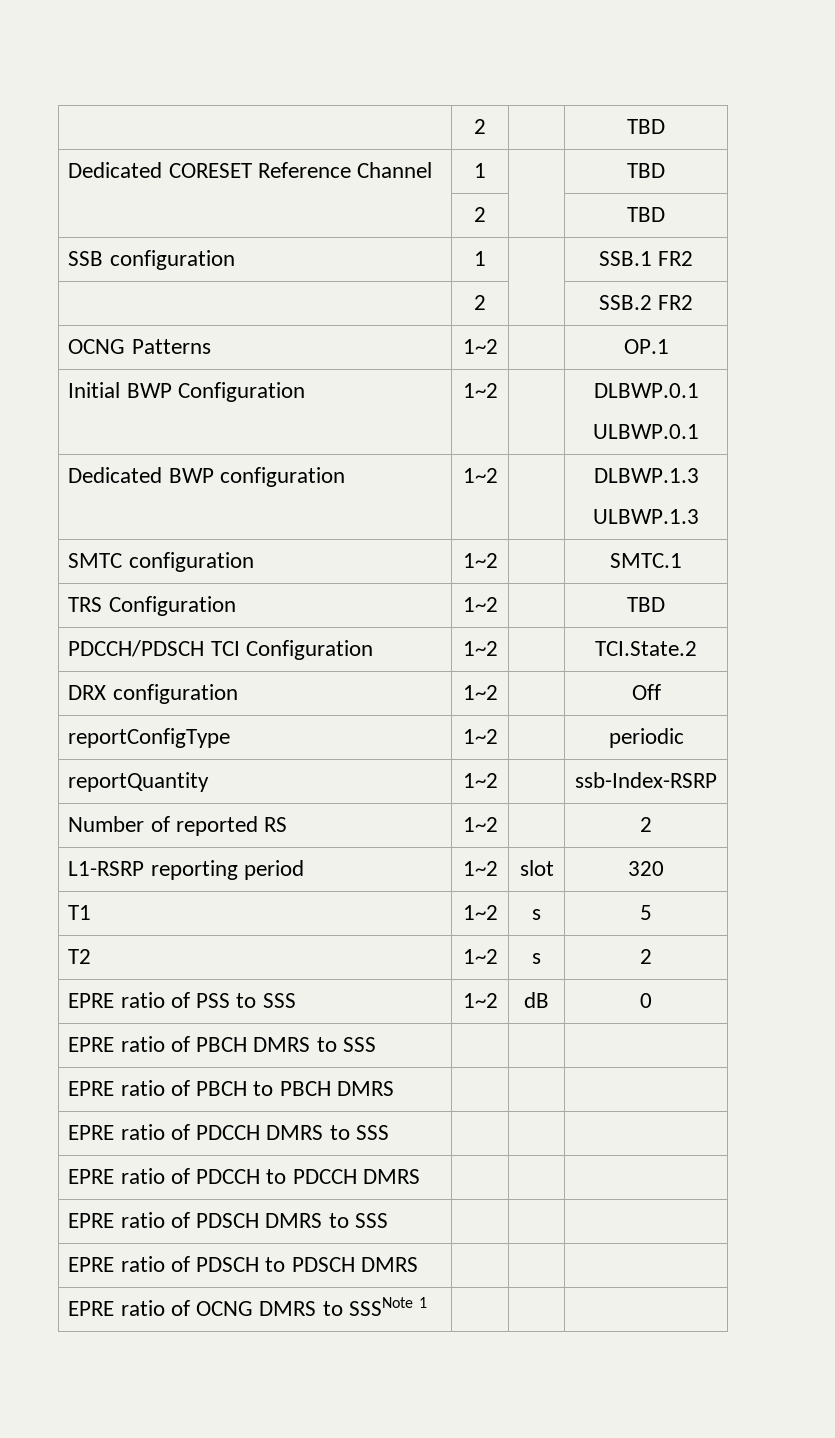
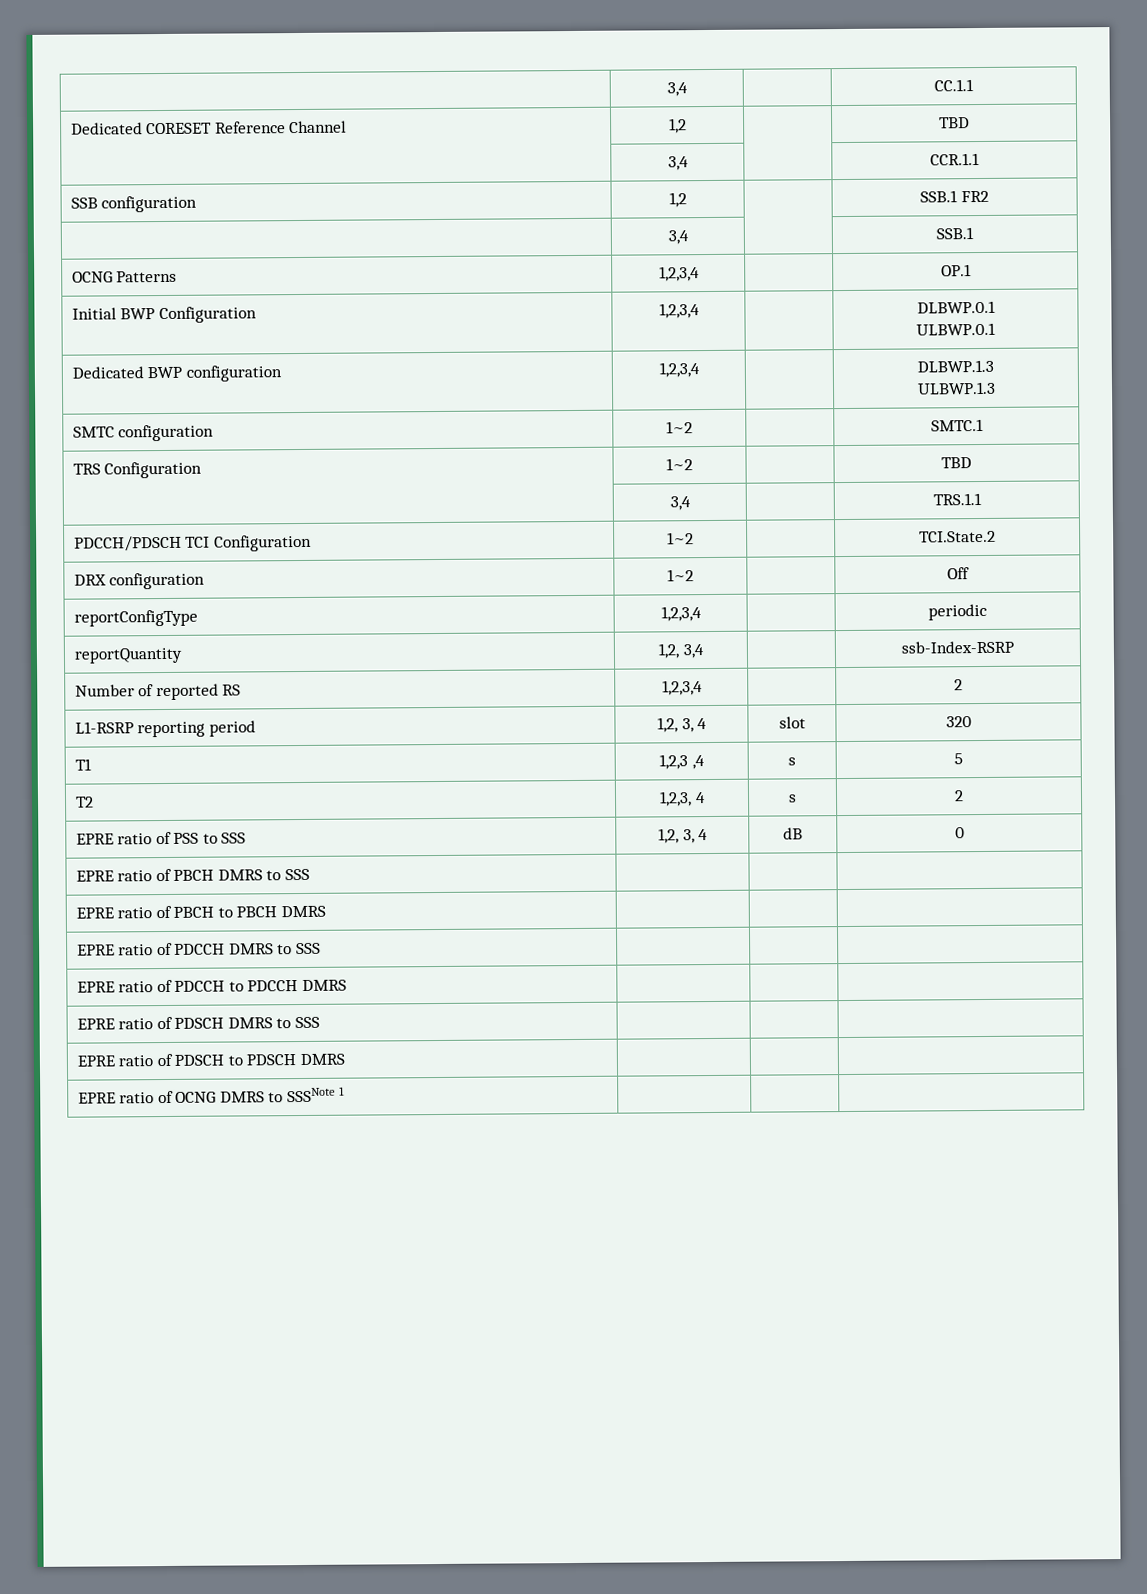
[474,119,486,134] [627,119,665,134] | 2 | | TBD -> [666,82,688,97] [934,79,974,92] | 3,4 | | CC.1.1
[474,163,486,178] [627,163,665,178] [474,207,486,222] [627,207,665,222] 1 | | TBD // | 2 | | TBD -> [668,118,687,134] [939,117,970,129] [667,156,689,171] [930,153,980,166] 1,2 | | TBD // | 3,4 | | CCR.1.1
[474,251,486,266] 1 -> [668,192,687,208] 1,2
[474,295,486,310] [598,295,694,310] 2 | | SSB.2 FR2 -> [667,230,689,245] [936,227,974,240] 3,4 | | SSB.1
[462,339,498,354] 1~2 -> [658,266,700,282] 1,2,3,4
[462,383,498,398] 1~2 -> [658,303,700,319] 1,2,3,4
[462,468,498,483] 1~2 -> [658,362,700,378] 1,2,3,4
(665, 604) none -> [669,496,691,511] [932,492,982,506] // | 3,4 | | TRS.1.1
[462,729,498,744] 1~2 -> [660,606,702,622] 1,2,3,4
[462,773,498,788] 1~2 -> [658,643,704,659] 1,2, 3,4
[462,817,498,832] 1~2 -> [661,680,703,696] 1,2,3,4
[462,861,498,876] 1~2 -> [656,717,708,733] 1,2, 3, 4
[462,905,498,920] 1~2 -> [659,754,705,770] 1,2,3 ,4
[462,949,498,964] 1~2 -> [659,791,706,807] 1,2,3, 4
[462,993,498,1008] 1~2 -> [657,828,709,844] 1,2, 3, 4

